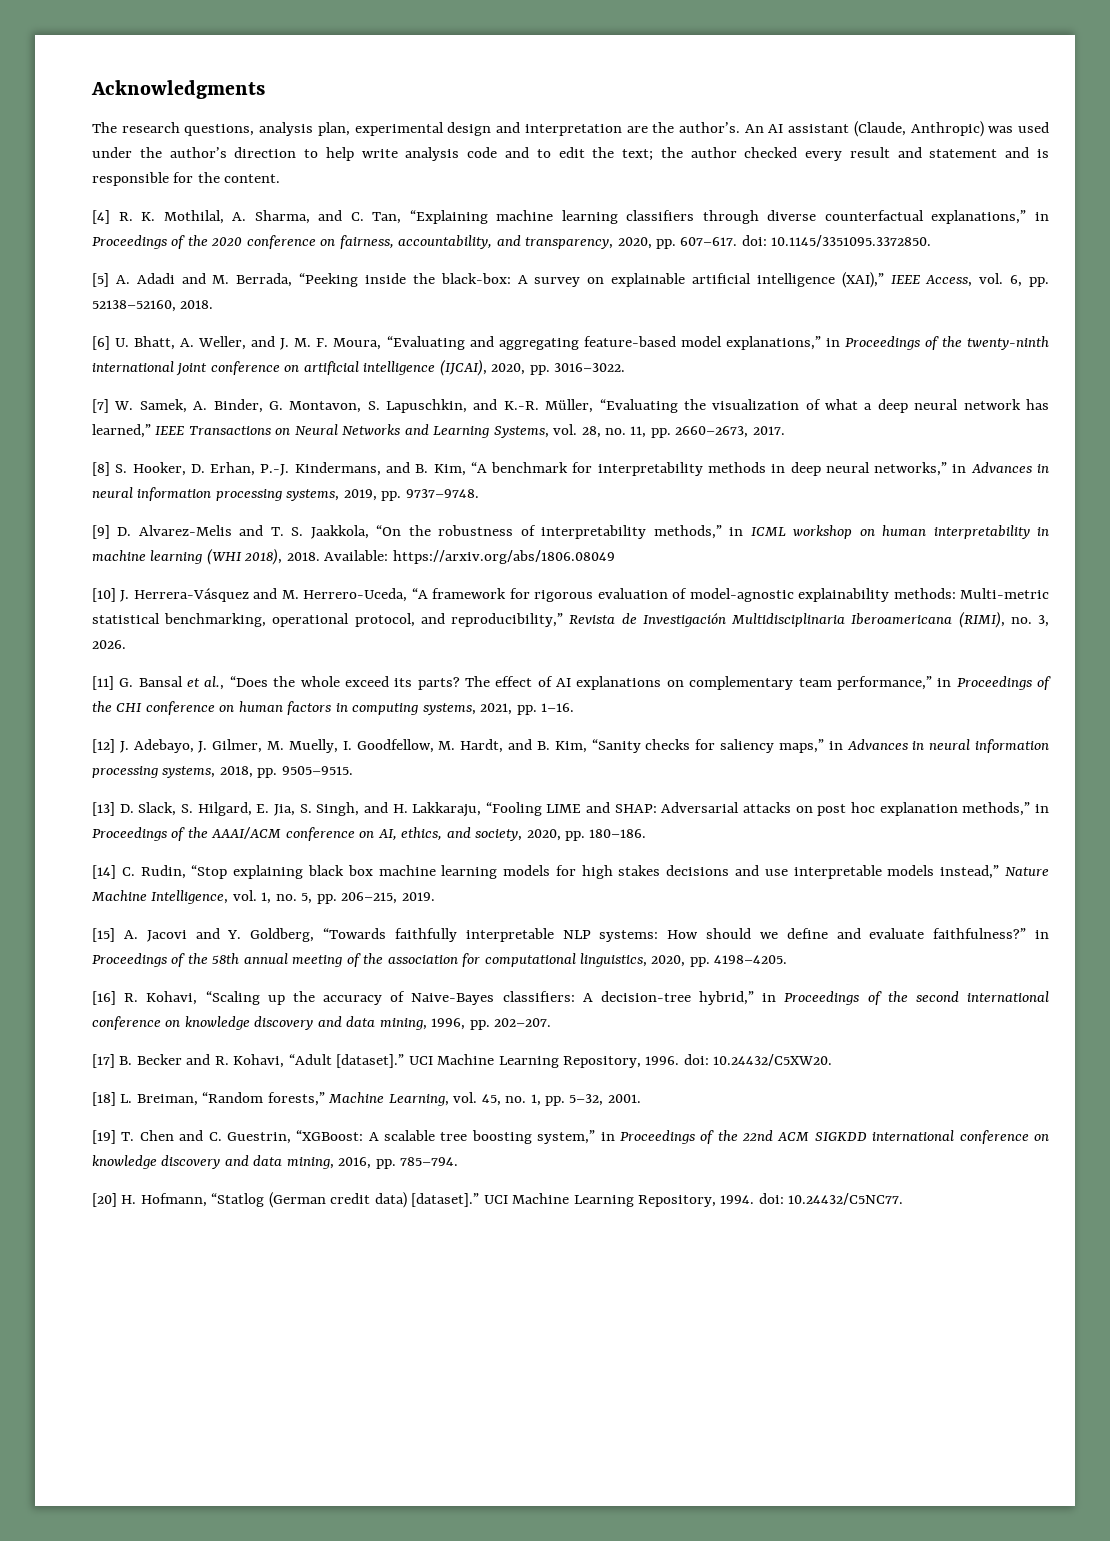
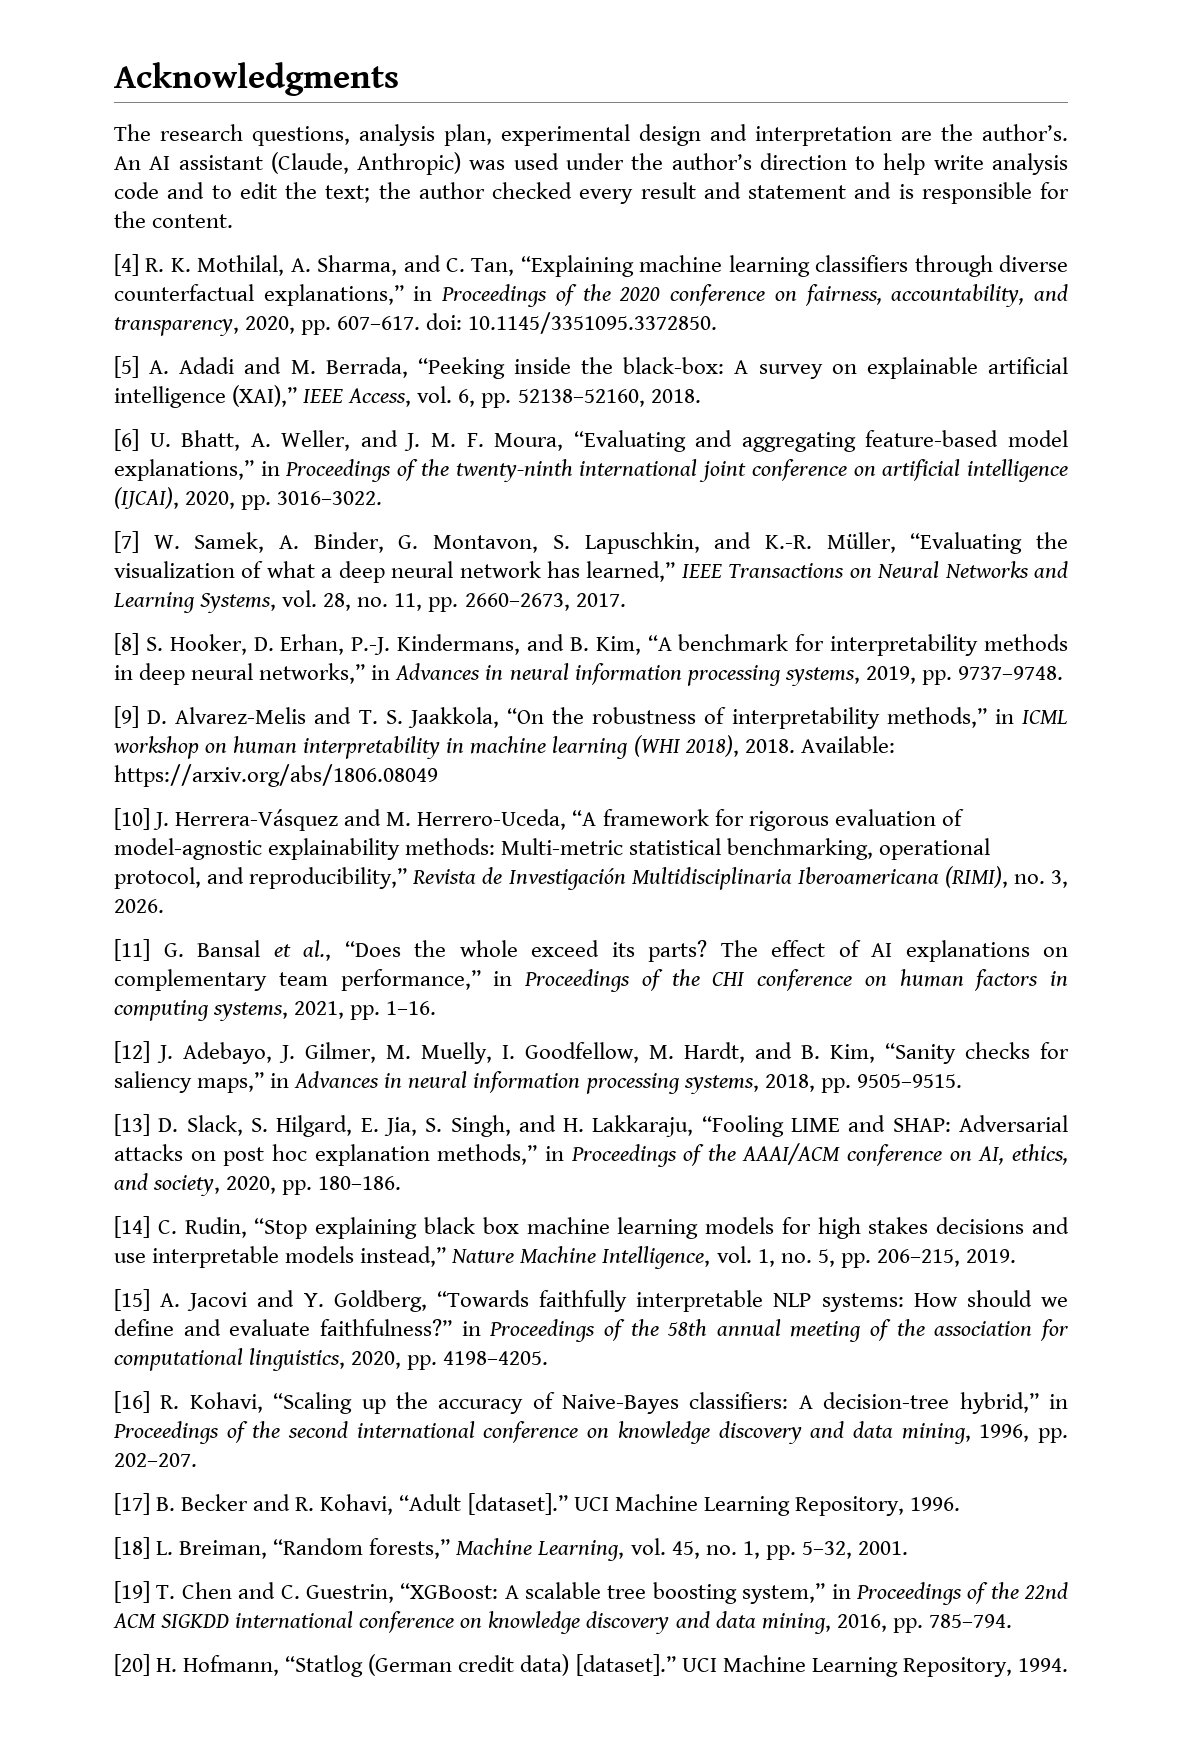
[683,1054,833,1066] doi: 10.24432/C5XW20. -> (960, 1504) none
[758,1193,904,1205] doi: 10.24432/C5NC77. -> (1068, 1665) none

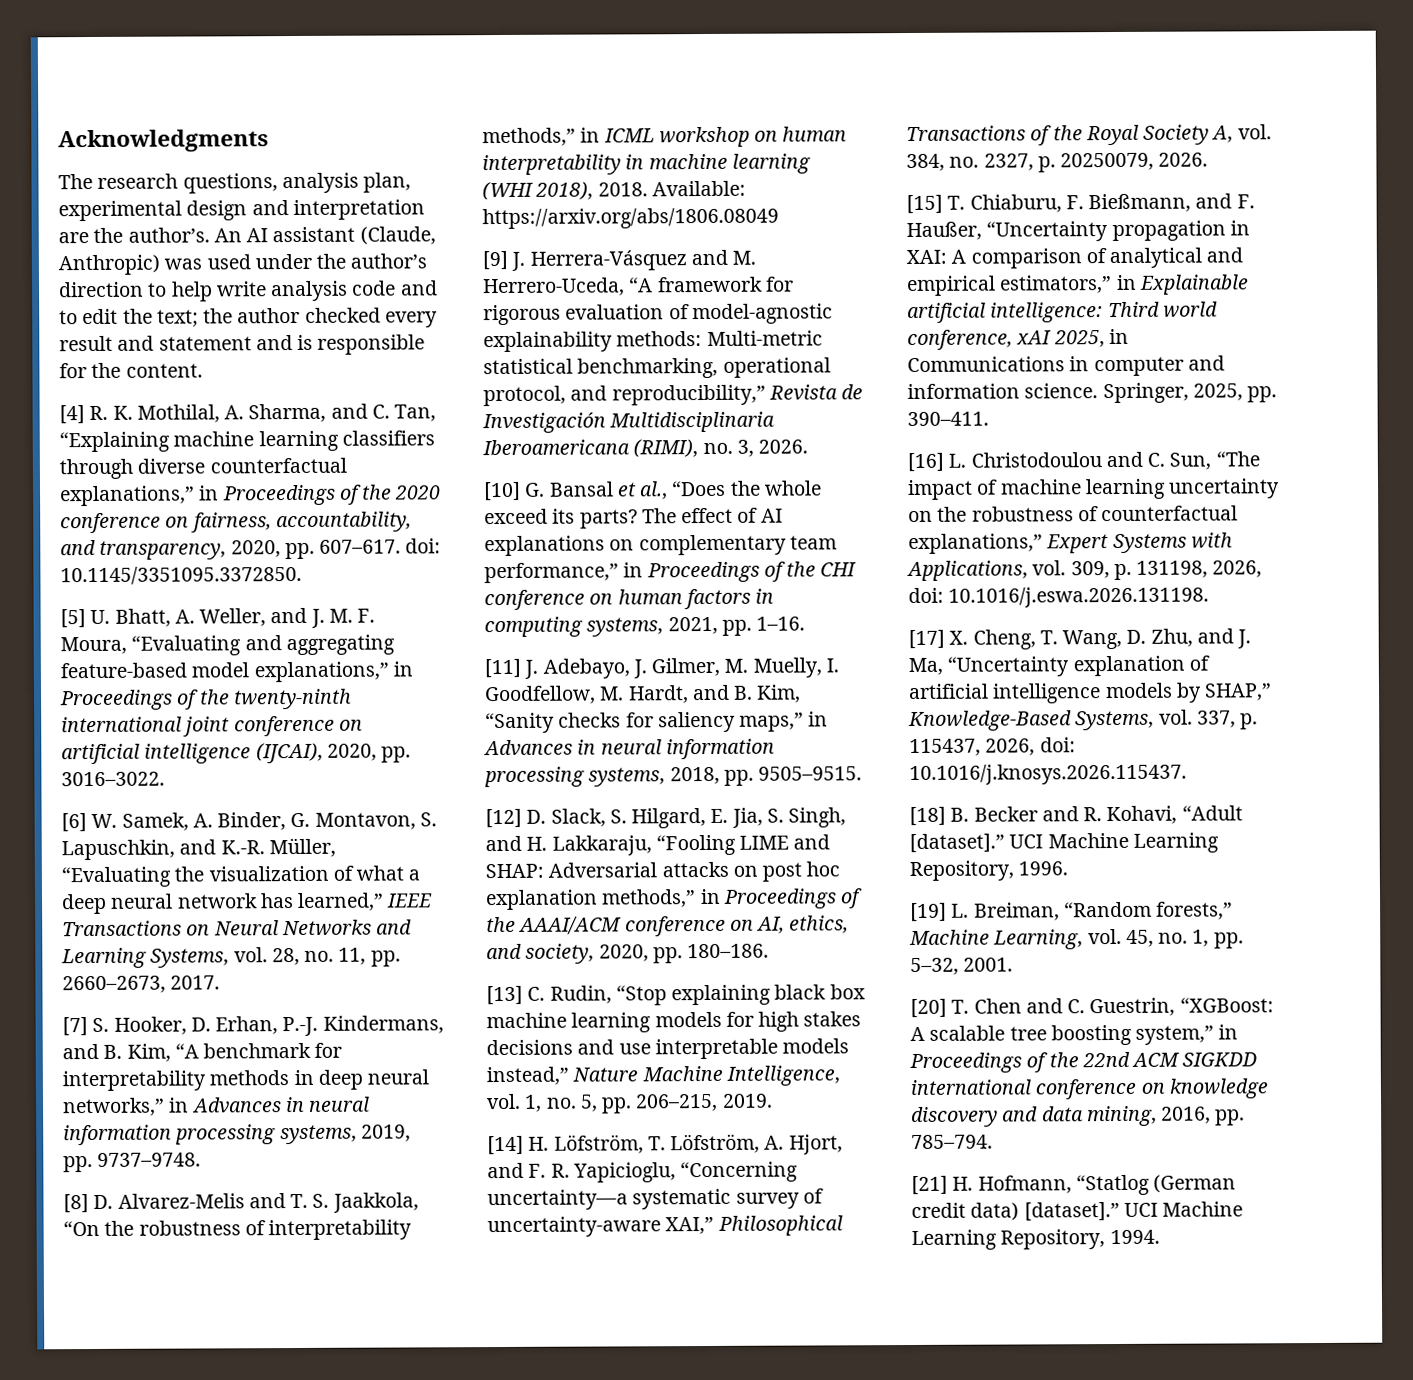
[149,357,1068,379] [114,385,701,408] [114,429,139,451] A. Adadi and M. Berrada, “Peeking inside the black-box: A survey on explainable artificial intelligence (XAI),” IEEE Access, vol. 6, pp. 52138–52160, 2018. // [6] -> (86, 619) none
[114,531,139,553] [7] -> [61,813,87,833] [6]
[114,633,139,655] [8] -> [62,1017,88,1037] [7]
[114,706,139,728] [9] -> [63,1194,89,1214] [8]
[114,808,150,830] [10] -> [482,250,508,271] [9]
[114,939,150,961] [11] -> [483,481,521,502] [10]
[114,1041,150,1063] [12] -> [484,658,521,679] [11]
[114,1114,150,1136] [13] -> [485,808,522,829] [12]
[114,1216,150,1238] [14] -> [486,985,523,1006] [13]
[114,1289,1069,1312] [114,1319,1069,1342] [114,1348,549,1371] [114,1391,1068,1414] [113,1421,1069,1444] [114,1453,197,1467] [114,1493,150,1515] [15] A. Jacovi and Y. Goldberg, “Towards faithfully interpretable NLP systems: How should we define and evaluate faithfulness?” in Proceedings of the 58th annual meeting of the association for computational linguistics, 2020, pp. 4198–4205. // [16] R. Kohavi, “Scaling up the accuracy of Naive-Bayes classifiers: A decision-tree hybrid,” in Proceedings of the second international conference on knowledge discovery and data mining, 1996, pp. 202–207. // [17] -> [487,1133,843,1156] [487,1161,799,1183] [487,1188,824,1211] [487,1215,843,1238] [906,124,1272,146] [906,152,1209,173] [906,193,1255,215] [906,220,1250,242] [906,247,1244,269] [906,274,1249,297] [907,301,1218,324] [907,328,1129,351] [907,355,1225,377] [907,382,1278,404] [907,411,989,427] [907,451,1260,473] [907,478,1281,501] [908,505,1239,523] [908,532,1233,555] [906,560,1263,582] [908,586,1210,608] [908,628,1252,650] [908,655,1210,677] [908,682,1273,704] [908,709,1259,732] [909,737,1076,757] [909,763,1187,786] [909,806,946,827] [14] H. Löfström, T. Löfström, A. Hjort, and F. R. Yapicioglu, “Concerning uncertainty—a systematic survey of uncertainty-aware XAI,” Philosophical Transactions of the Royal Society A, vol. 384, no. 2327, p. 20250079, 2026. // [15] T. Chiaburu, F. Bießmann, and F. Haußer, “Uncertainty propagation in XAI: A comparison of analytical and empirical estimators,” in Explainable artificial intelligence: Third world conference, xAI 2025, in Communications in computer and information science. Springer, 2025, pp. 390–411. // [16] L. Christodoulou and C. Sun, “The impact of machine learning uncertainty on the robustness of counterfactual explanations,” Expert Systems with Applications, vol. 309, p. 131198, 2026, doi: 10.1016/j.eswa.2026.131198. // [17] X. Cheng, T. Wang, D. Zhu, and J. Ma, “Uncertainty explanation of artificial intelligence models by SHAP,” Knowledge-Based Systems, vol. 337, p. 115437, 2026, doi: 10.1016/j.knosys.2026.115437. // [18]
[114,1537,150,1559] [18] -> [910,902,947,923] [19]
[114,1581,150,1603] [19] -> [910,998,947,1019] [20]
[114,1654,150,1676] [20] -> [911,1175,948,1196] [21]

